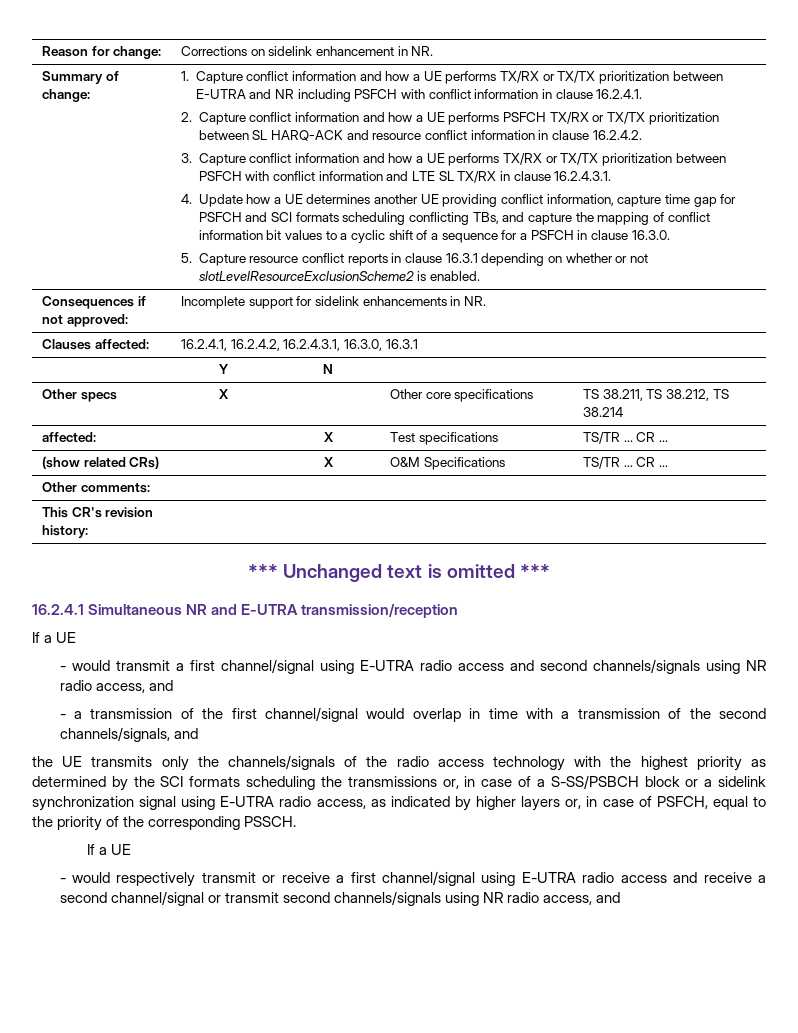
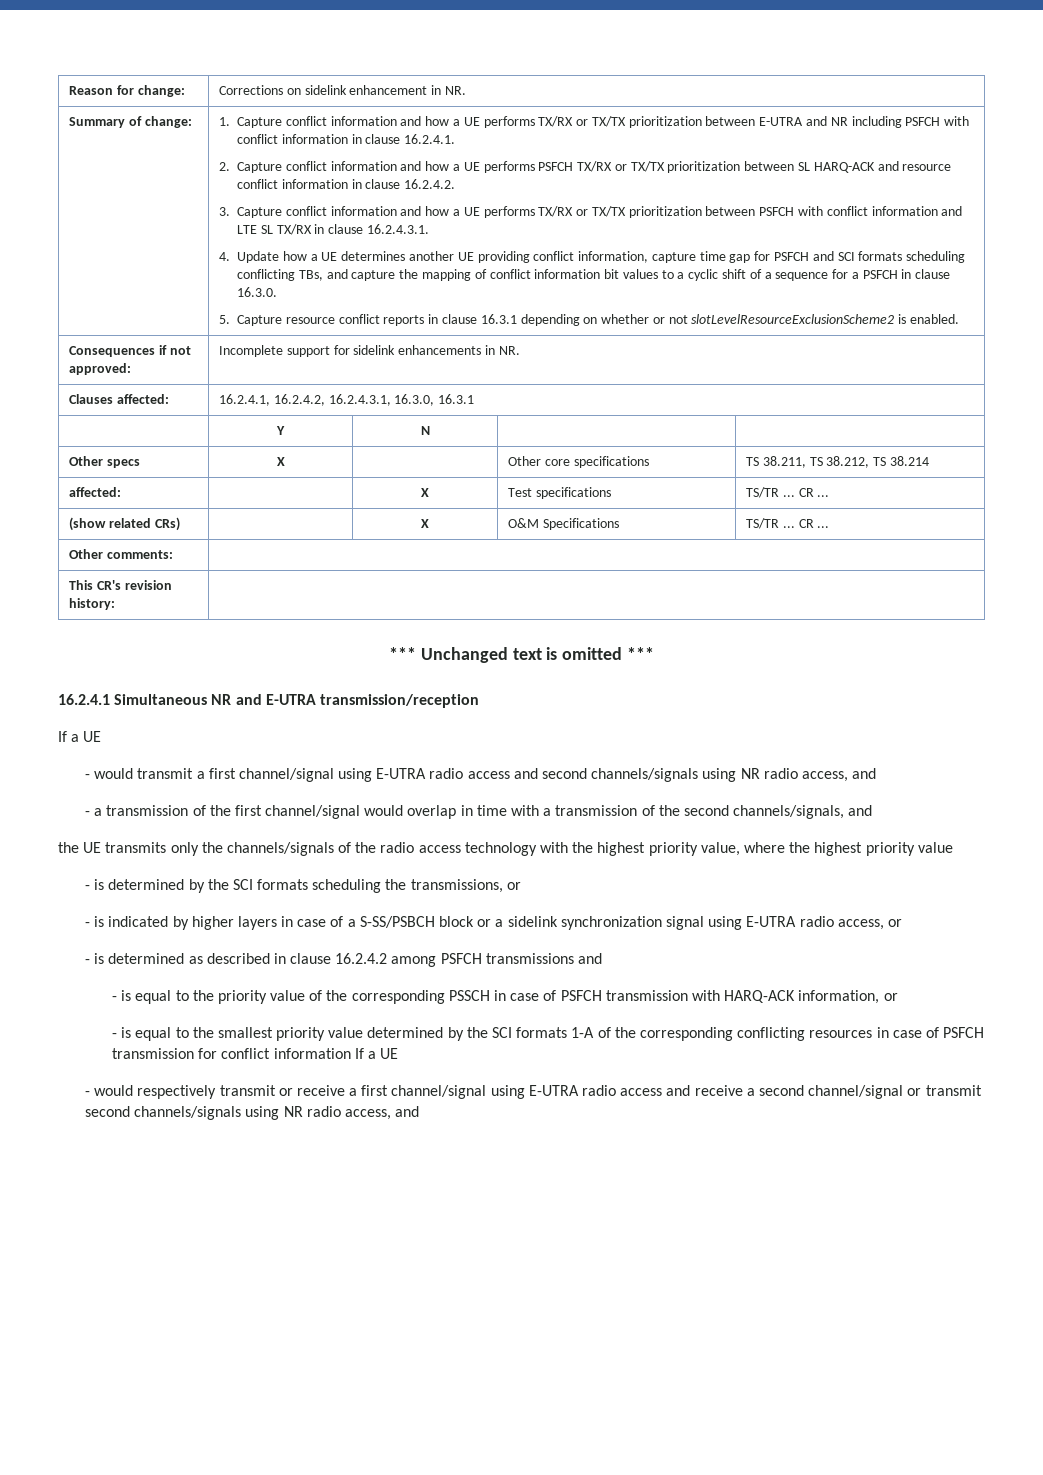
[751,759,767,767] as -> [700,842,953,856] [84,879,105,890] value, where the highest priority value // - is
[347,776,459,789] transmissions or, -> [410,879,521,893] [84,916,277,930] transmissions, or // - is indicated by higher layers
[370,796,708,811] as indicated by higher layers or, in case of PSFCH, -> [887,919,902,927] [84,953,603,967] [111,990,132,1001] or // - is determined as described in clause 16.2.4.2 among PSFCH transmissions and // - is
[106,816,297,830] of the corresponding PSSCH. // -> [270,990,898,1004] [111,1027,985,1041] [111,1048,351,1059] value of the corresponding PSSCH in case of PSFCH transmission with HARQ-ACK information, or // - is equal to the smallest priority value determined by the SCI formats 1-A of the corresponding conflicting resources in case of PSFCH transmission for conflict information

